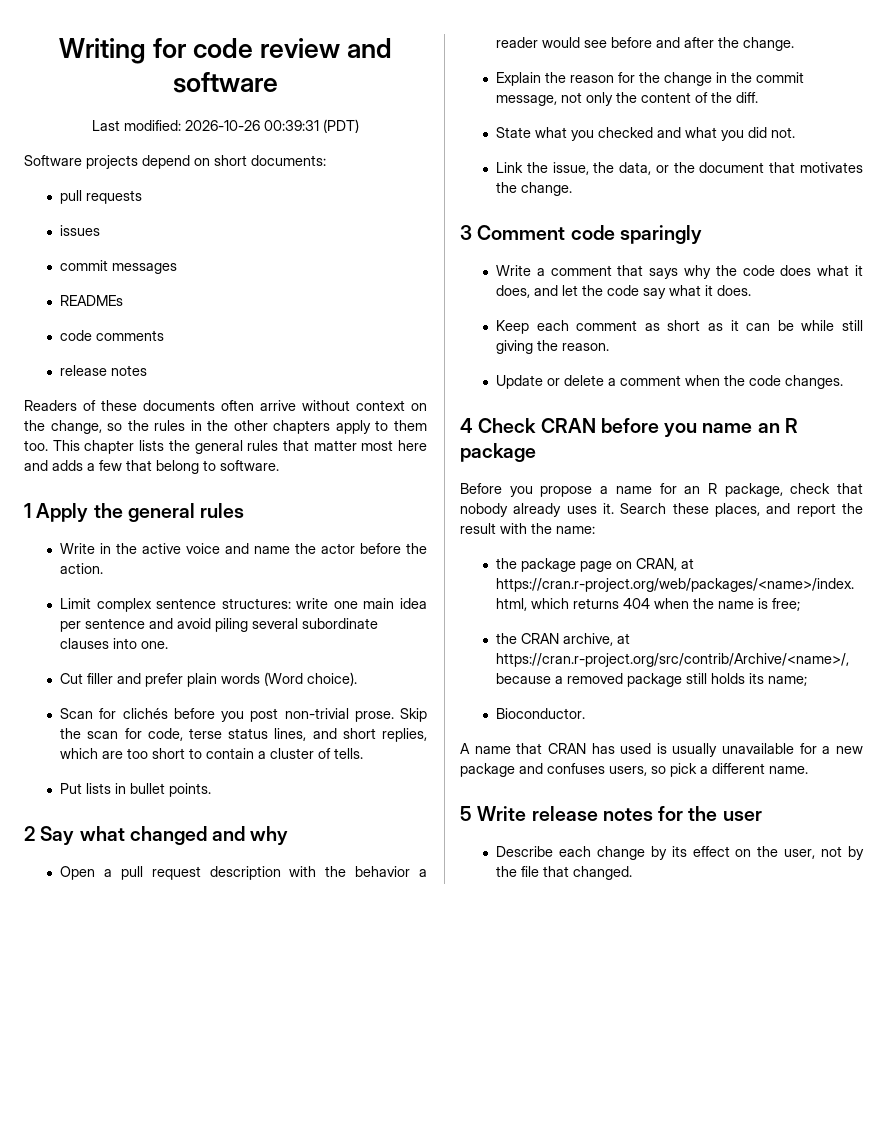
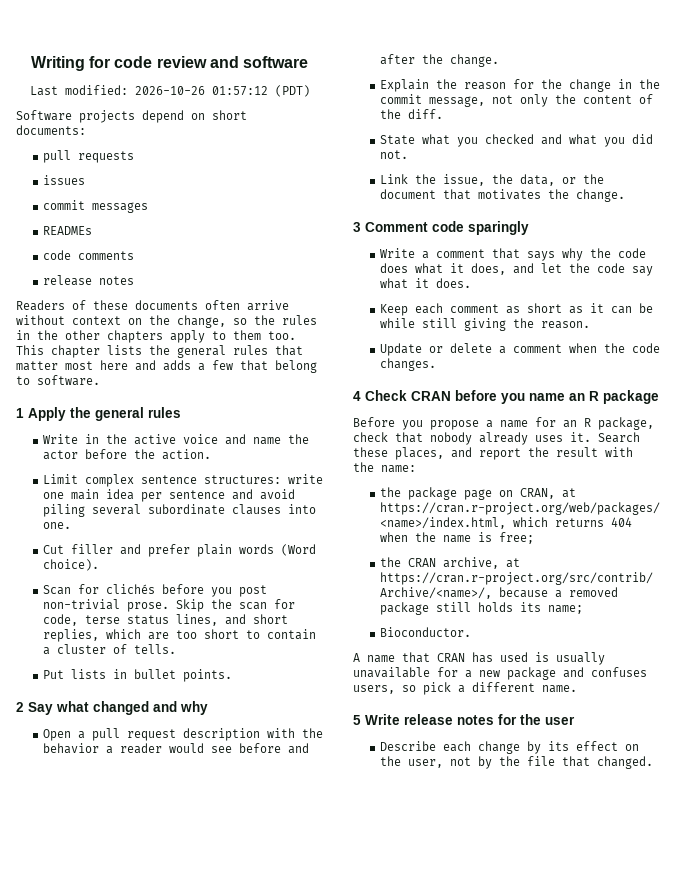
[264,120,319,131] 00:39:31 -> [211,86,268,96] 01:57:12

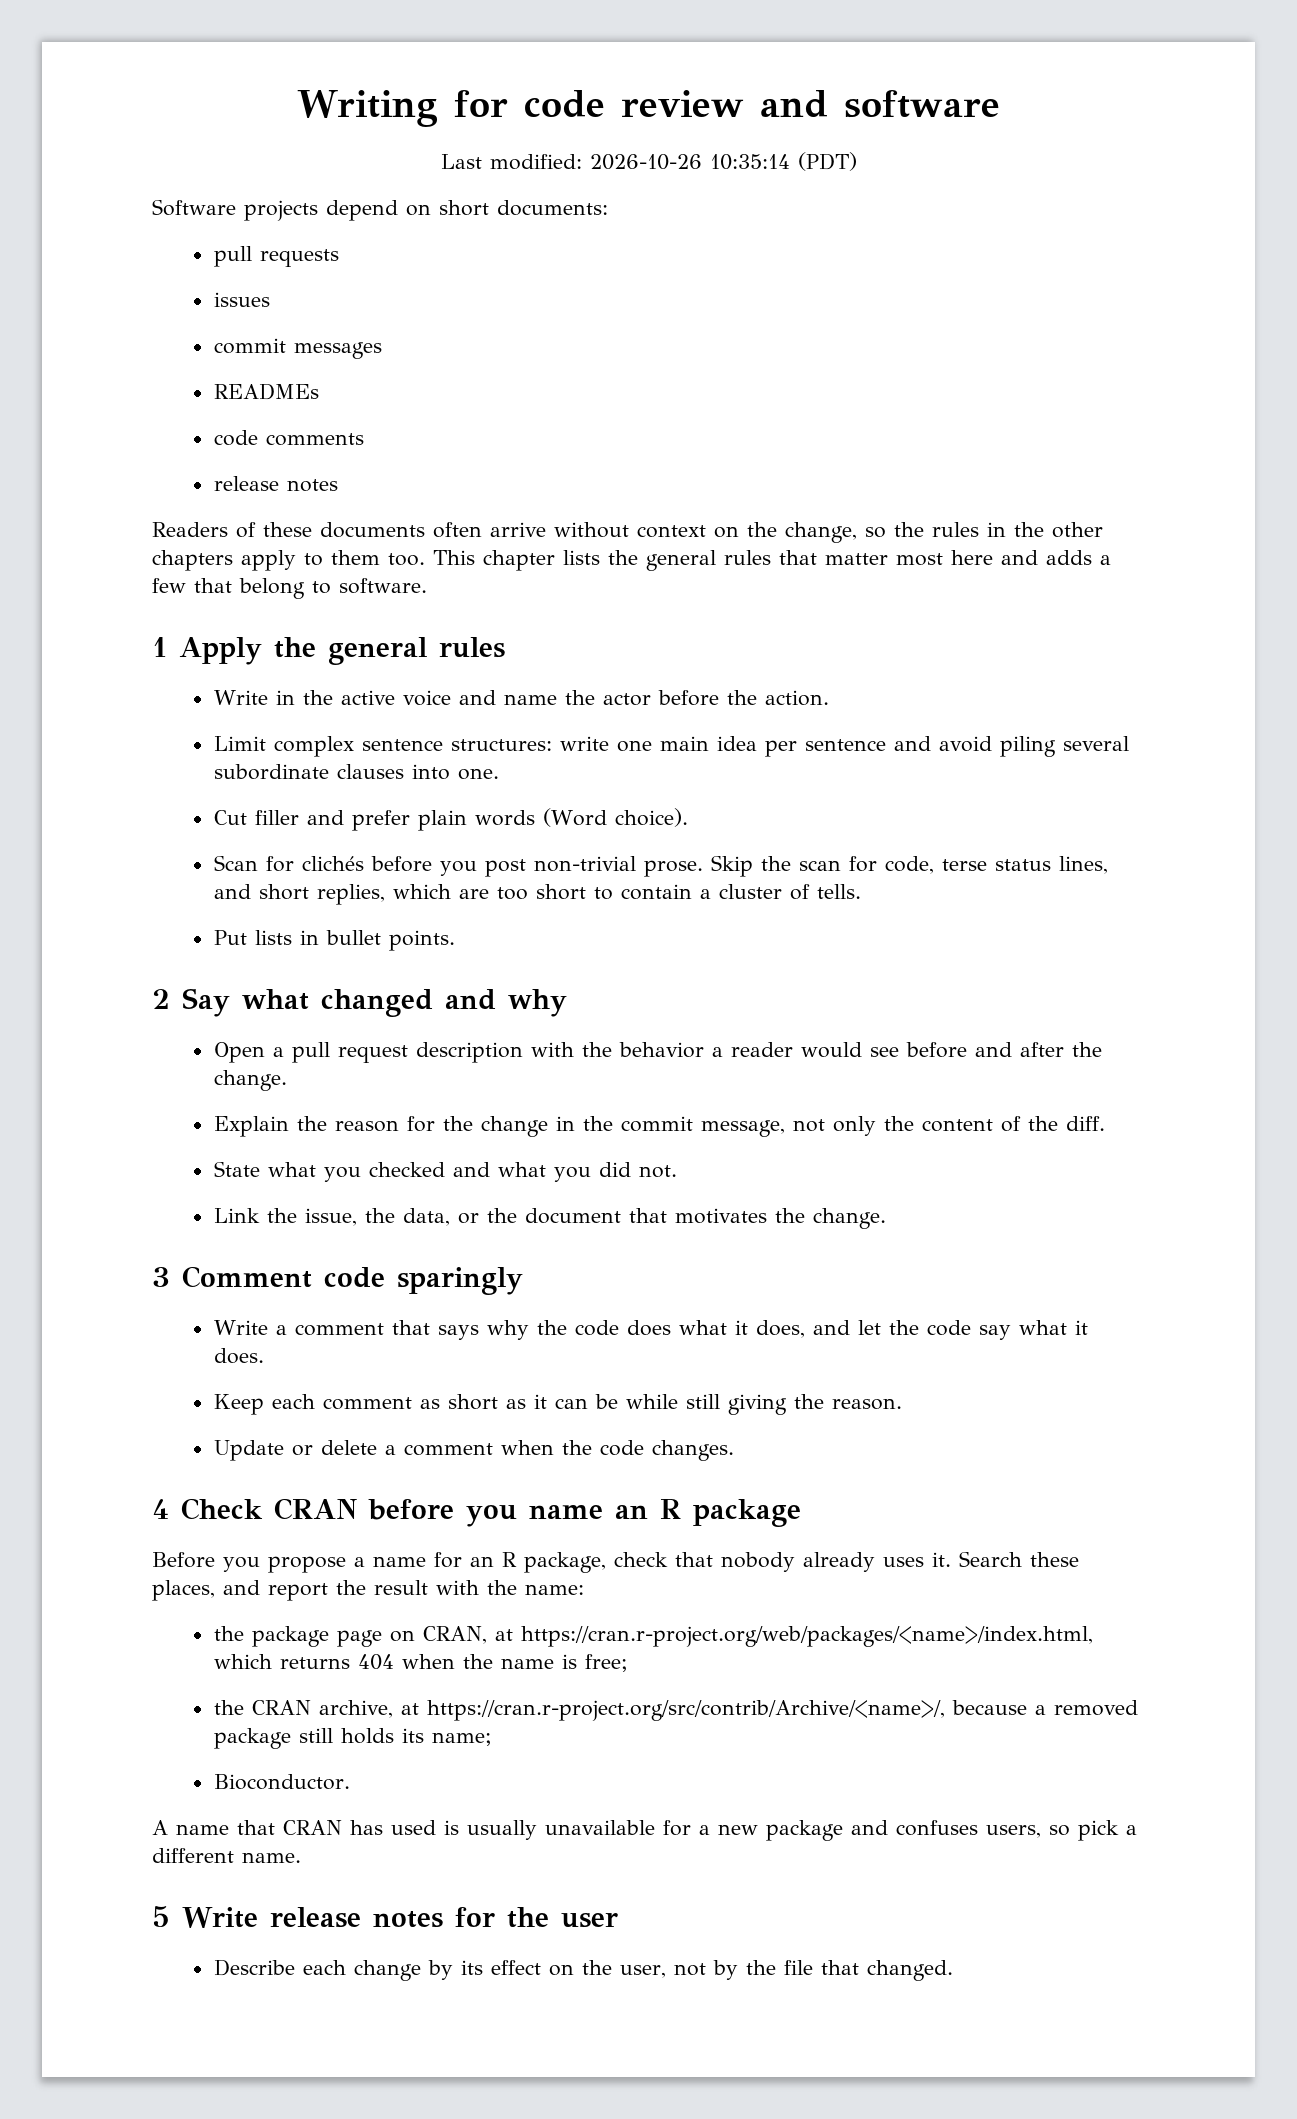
[211,86,268,96] 01:57:12 -> [709,154,790,170] 10:35:14

